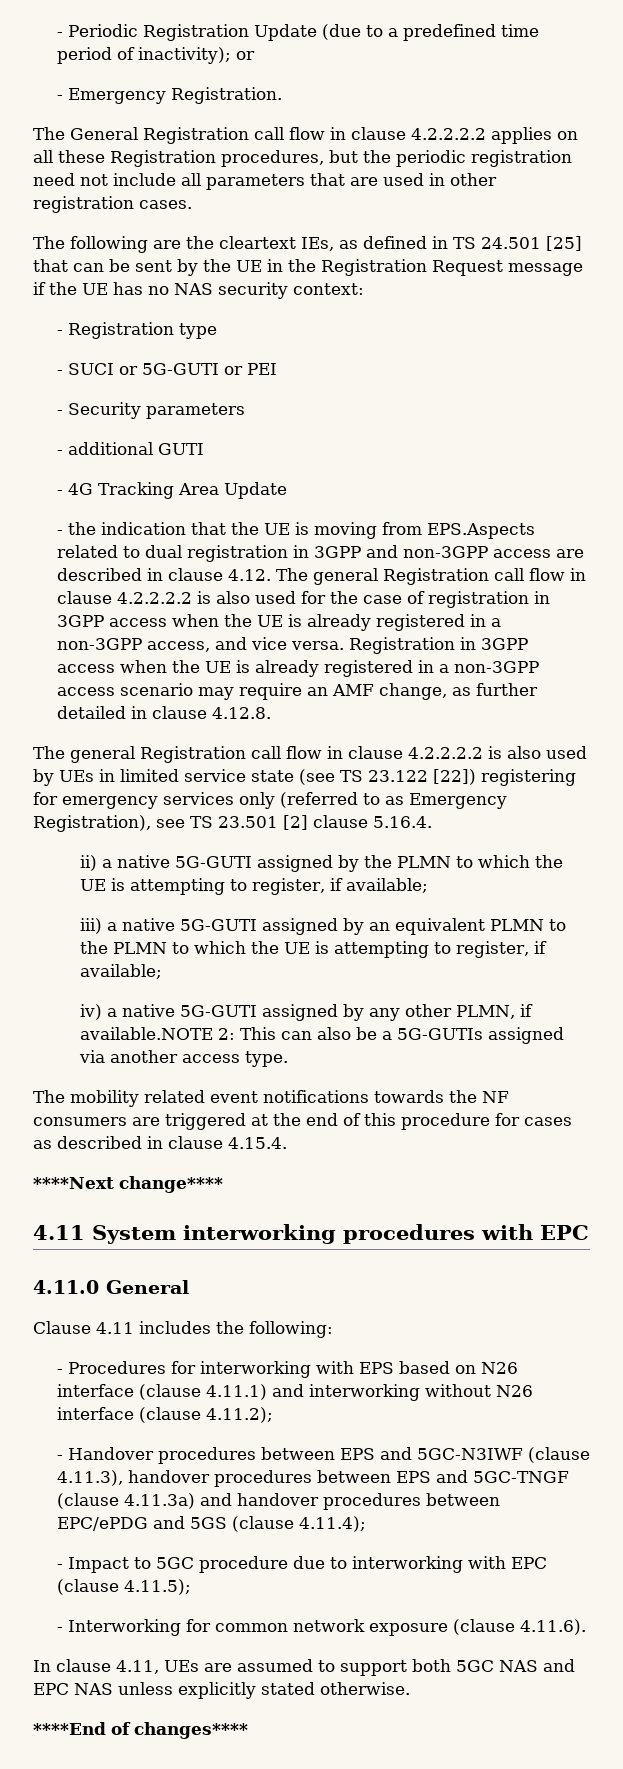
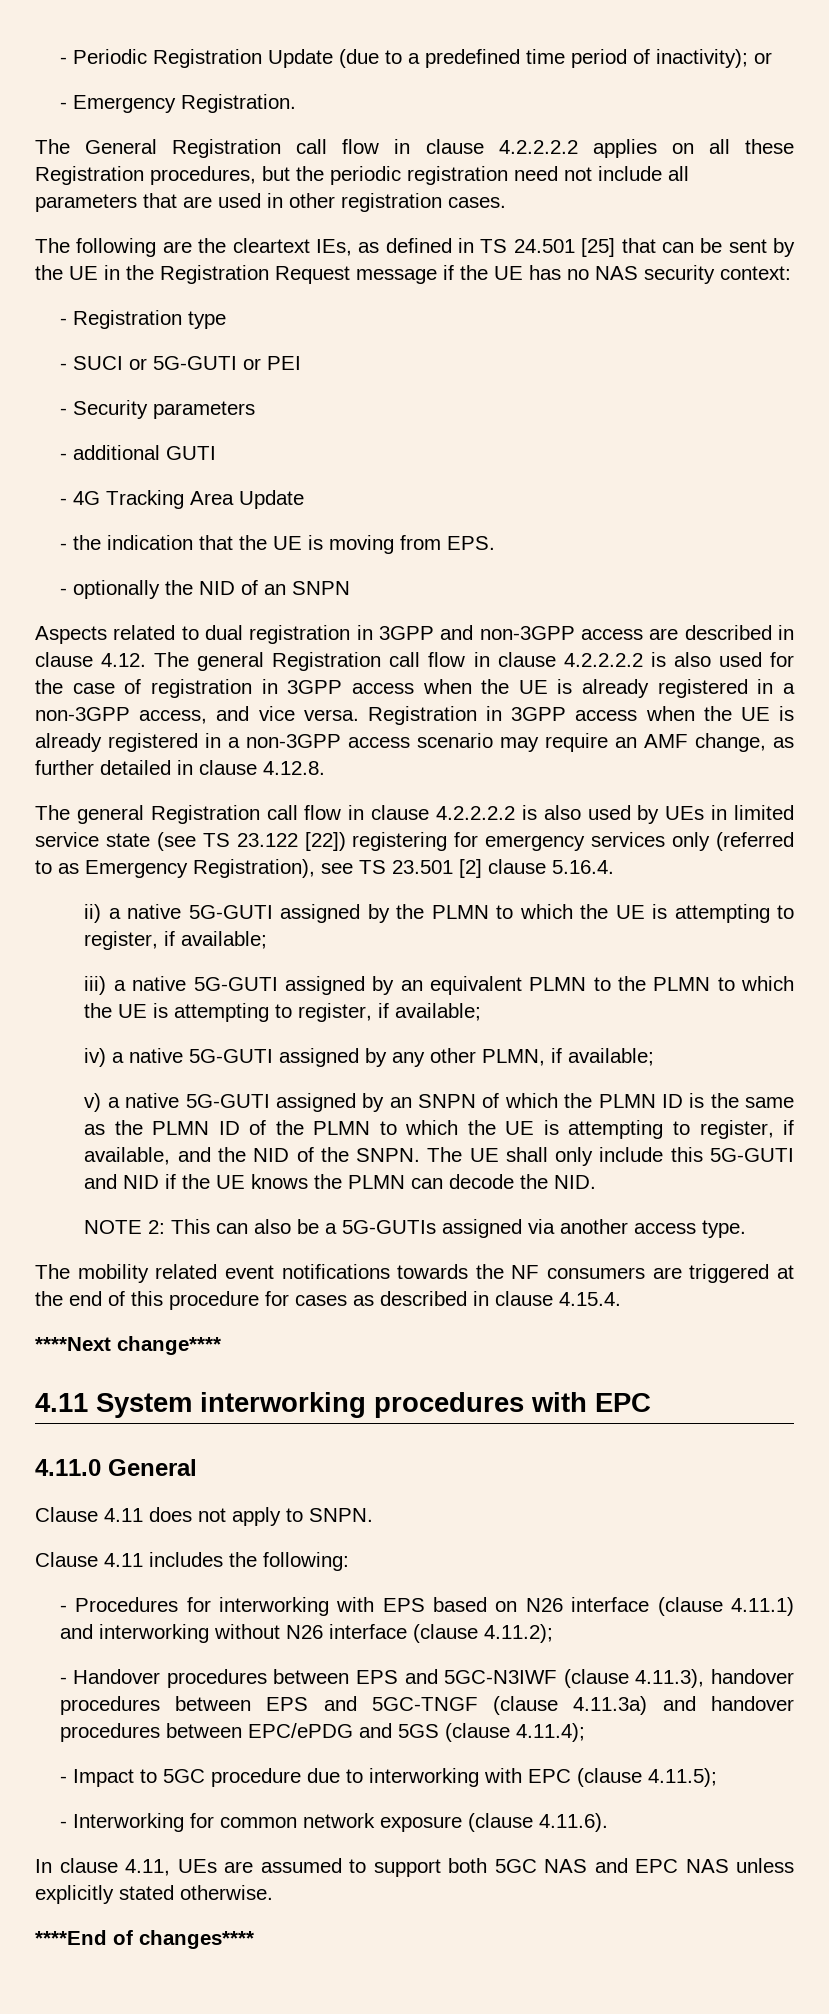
[426,523,535,539] EPS.Aspects -> [446,536,495,550] [59,580,350,599] [35,626,107,644] EPS. // - optionally the NID of an SNPN // Aspects
[80,1027,214,1040] available.NOTE -> [568,1048,655,1066] [84,1093,795,1112] [84,1120,795,1139] [84,1147,794,1166] [84,1174,597,1189] [84,1220,143,1234] available; // v) a native 5G-GUTI assigned by an SNPN of which the PLMN ID is the same as the PLMN ID of the PLMN to which the UE is attempting to register, if available, and the NID of the SNPN. The UE shall only include this 5G-GUTI and NID if the UE knows the PLMN can decode the NID. // NOTE
(189, 1287) none -> [35,1507,373,1526] // Clause 4.11 does not apply to SNPN.

